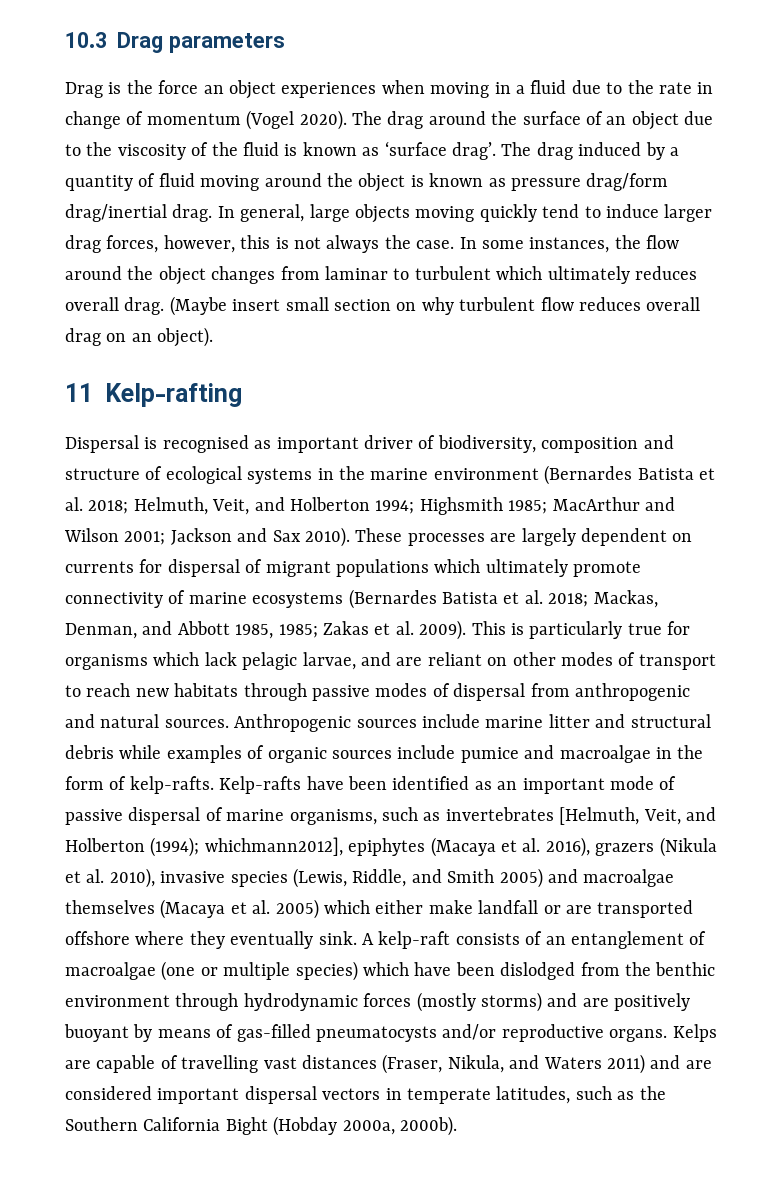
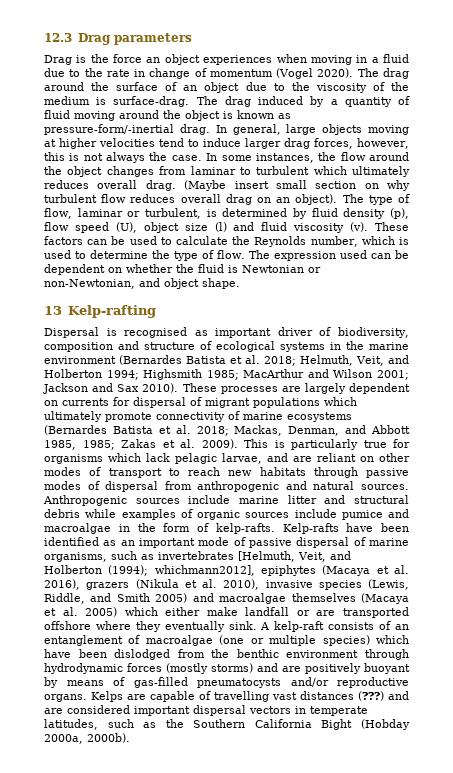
[65,32,107,48] 10.3 -> [44,33,72,42] 12.3
[243,141,496,160] fluid is known as ‘surface drag’. -> [44,96,190,107] medium is surface-drag.
[510,173,669,191] [65,204,167,222] pressure drag/form drag/inertial -> [44,124,174,135] pressure-form/-inertial
[479,204,537,222] quickly -> [44,138,156,149] at higher velocities
[65,383,93,402] // 11 -> [342,194,410,205] [44,208,409,219] [44,222,409,233] [44,236,410,247] [44,250,409,261] [44,264,321,275] [44,278,240,289] [44,306,62,315] The type of flow, laminar or turbulent, is determined by fluid density (p), flow speed (U), object size (l) and fluid viscosity (v). These factors can be used to calculate the Reynolds number, which is used to determine the type of flow. The expression used can be dependent on whether the fluid is Newtonian or non-Newtonian, and object shape. // 13
[382,1054,645,1074] (Fraser, Nikula, and Waters 2011) -> [358,691,384,701] (???)

